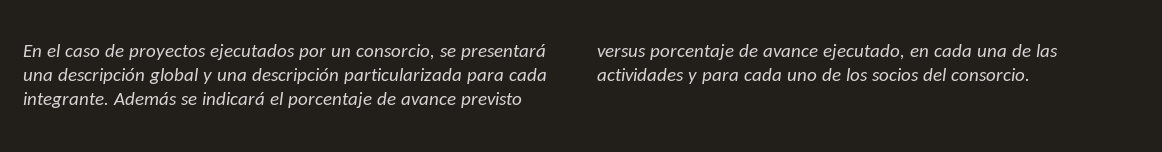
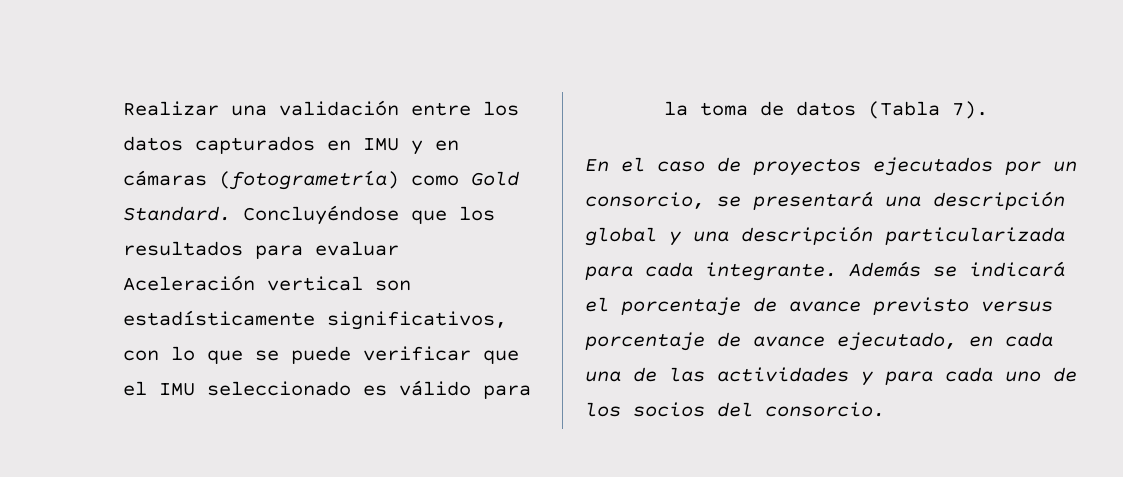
(23, 51) none -> [122,100,519,116] [122,136,459,155] [122,170,519,190] [122,205,495,225] [122,241,399,259] [122,275,411,291] [122,310,507,330] [122,346,519,364] [122,380,531,399] [663,101,988,119] Realizar una validación entre los datos capturados en IMU y en cámaras (fotogrametría) como Gold Standard. Concluyéndose que los resultados para evaluar Aceleración vertical son estadísticamente significativos, con lo que se puede verificar que el IMU seleccionado es válido para la toma de datos (Tabla 7). //

